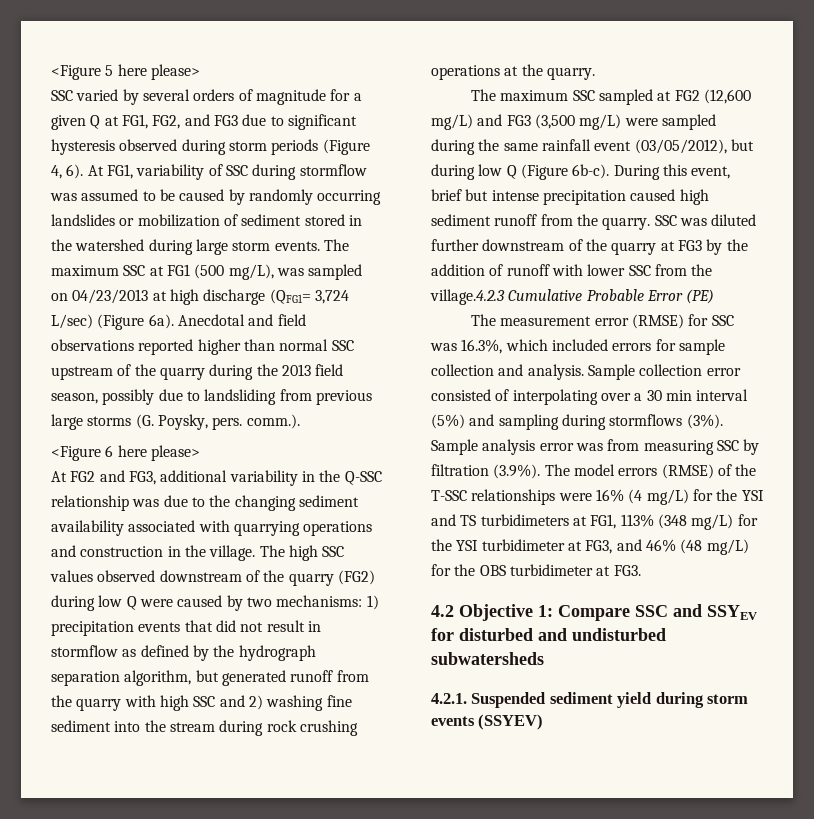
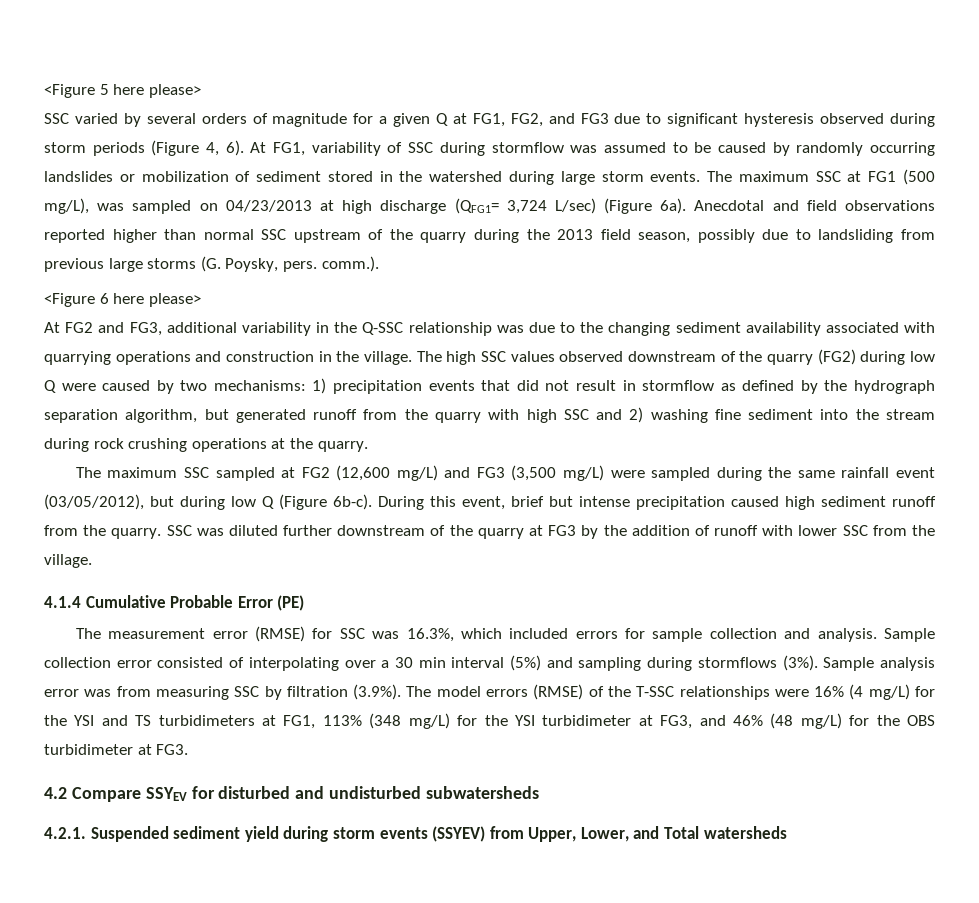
[430,289,505,305] village.4.2.3 -> [44,554,92,568] [44,596,81,608] village. // 4.1.4
[459,604,702,621] Objective 1: Compare SSC and -> [71,787,141,802] Compare
(544, 722) none -> [489,826,787,842] from Upper, Lower, and Total watersheds

